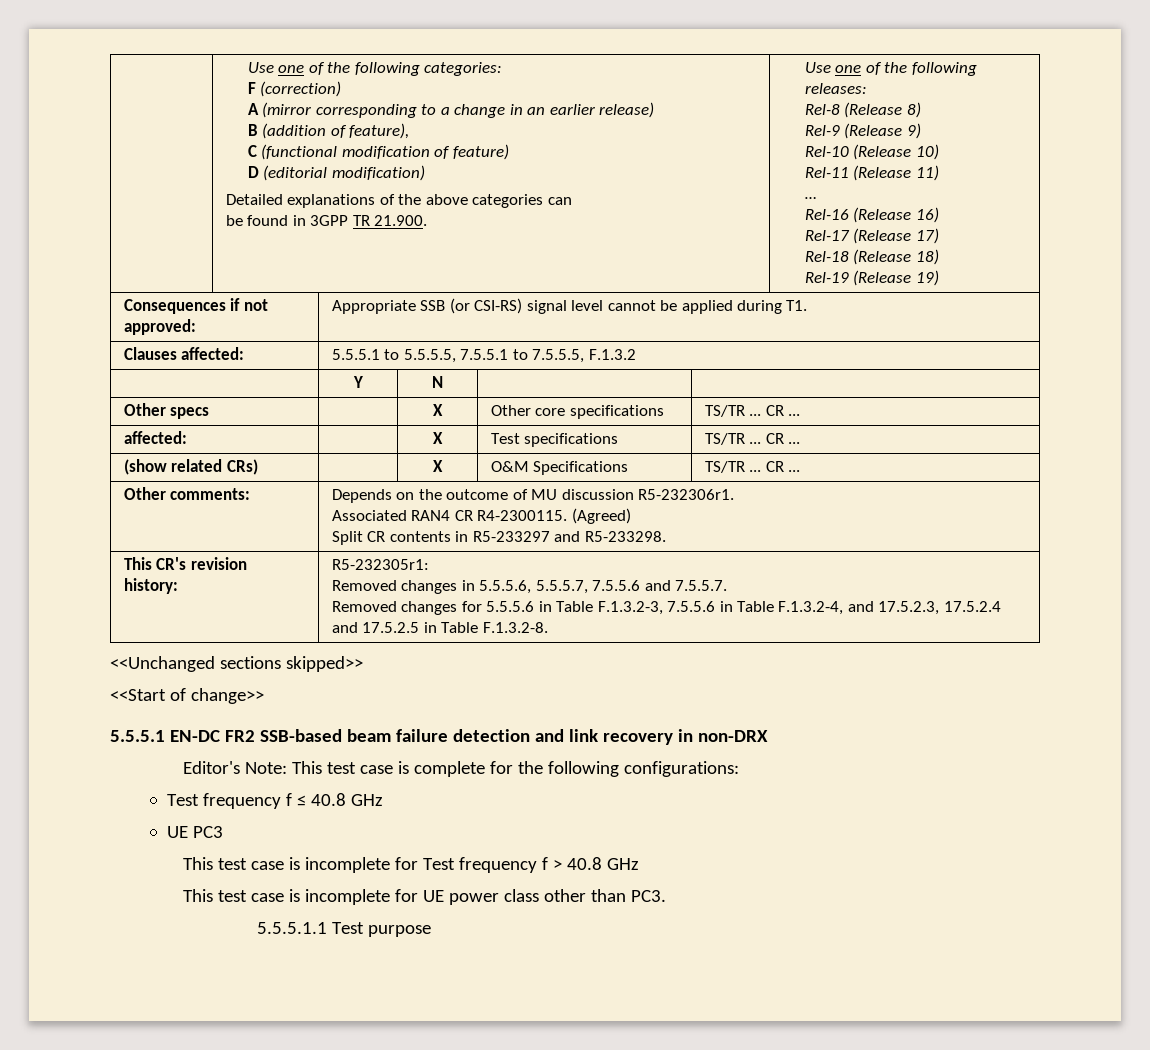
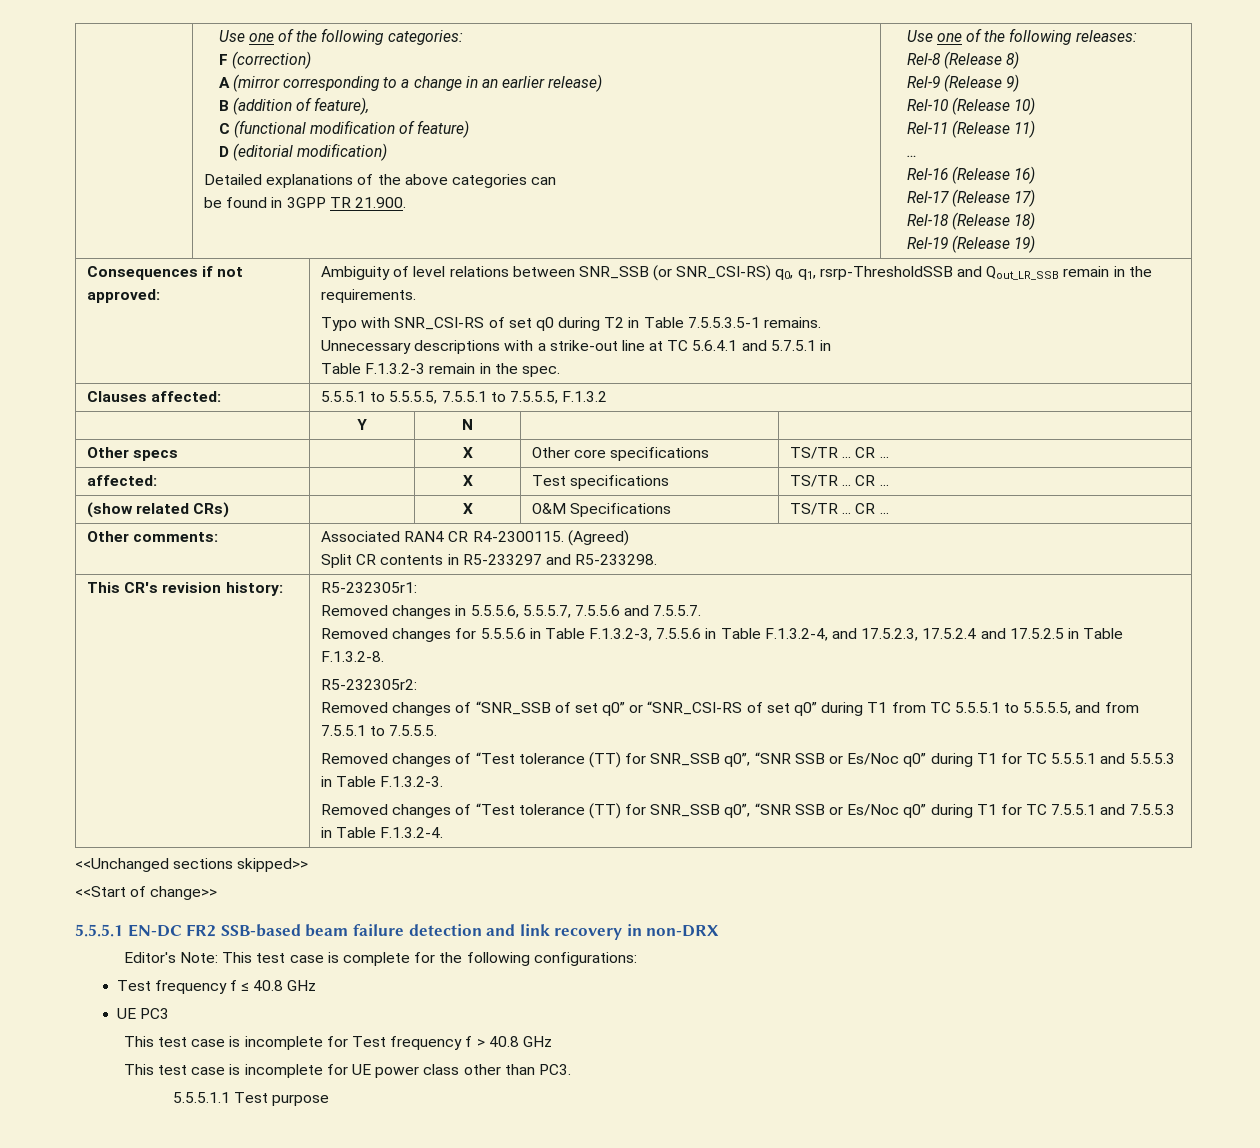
[331,298,808,314] Appropriate SSB (or CSI-RS) signal level cannot be applied during T1. -> [320,265,1152,281] [320,289,416,303] [320,317,821,331] [320,340,831,354] [320,363,560,377] Ambiguity of level relations between SNR_SSB (or SNR_CSI-RS) q0, q1, rsrp-ThresholdSSB and Qout_LR_SSB remain in the requirements. // Typo with SNR_CSI-RS of set q0 during T2 in Table 7.5.5.3.5-1 remains. // Unnecessary descriptions with a strike-out line at TC 5.6.4.1 and 5.7.5.1 in // Table F.1.3.2-3 remain in the spec.
[331,489,735,503] Depends on the outcome of MU discussion R5-232306r1. // -> (219, 537) none
(548, 627) none -> [320,679,417,690] [320,701,1139,716] [320,725,438,736] [320,752,1175,768] [320,776,444,787] [320,803,1175,819] [320,827,444,838] // R5-232305r2: // Removed changes of “SNR_SSB of set q0” or “SNR_CSI-RS of set q0” during T1 from TC 5.5.5.1 to 5.5.5.5, and from 7.5.5.1 to 7.5.5.5. // Removed changes of “Test tolerance (TT) for SNR_SSB q0”, “SNR SSB or Es/Noc q0” during T1 for TC 5.5.5.1 and 5.5.5.3 in Table F.1.3.2-3. // Removed changes of “Test tolerance (TT) for SNR_SSB q0”, “SNR SSB or Es/Noc q0” during T1 for TC 7.5.5.1 and 7.5.5.3 in Table F.1.3.2-4.

